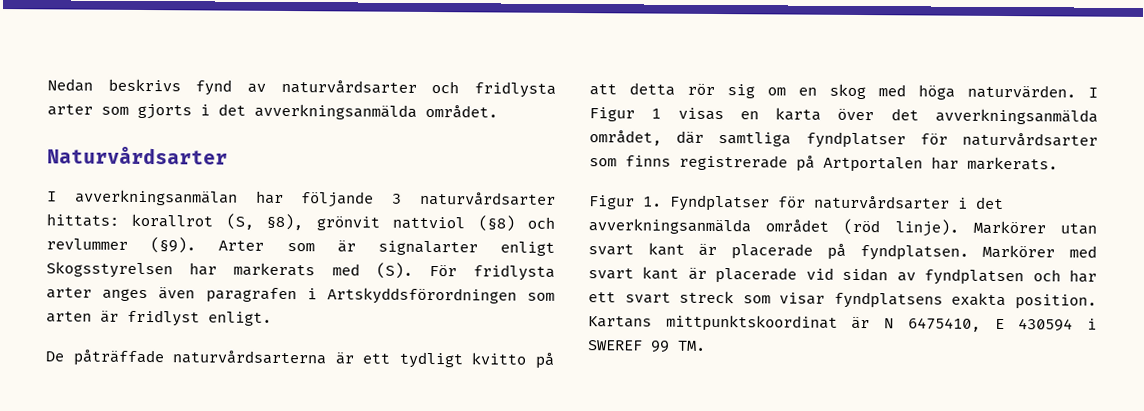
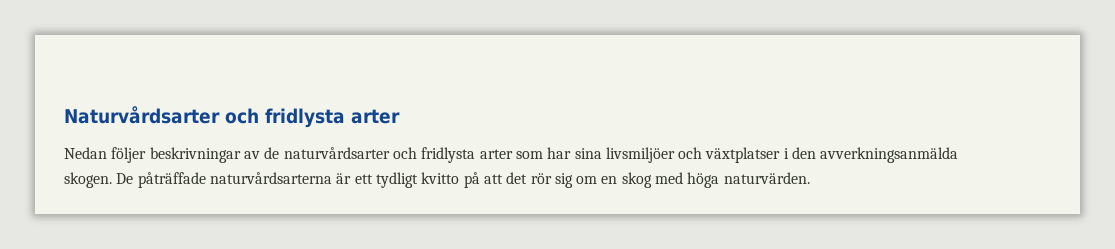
[47,78,266,96] Nedan beskrivs fynd av -> [64,106,400,128] [64,147,280,163] Naturvårdsarter och fridlysta arter // Nedan följer beskrivningar av de
[137,103,498,120] [47,146,228,165] [47,189,556,208] [46,213,555,232] [46,237,555,256] [46,261,555,281] [46,287,555,305] [46,309,272,327] gjorts i det avverkningsanmälda området. // Naturvårdsarter // I avverkningsanmälan har följande 3 naturvårdsarter hittats: korallrot (S, §8), grönvit nattviol (§8) och revlummer (§9). Arter som är signalarter enligt Skogsstyrelsen har markerats med (S). För fridlysta arter anges även paragrafen i Artskyddsförordningen som arten är fridlyst enligt. // -> [547,147,959,163] [64,172,112,188] har sina livsmiljöer och växtplatser i den avverkningsanmälda skogen.
[629,82,675,96] detta -> [506,172,528,184] det
[1088,87,1098,98] [589,107,1098,125] [589,130,1098,149] [589,154,1058,173] [588,194,1004,212] [588,218,1097,237] [588,242,1097,261] [588,266,1097,286] [588,290,1097,310] [588,314,1097,332] [587,340,706,353] I Figur 1 visas en karta över det avverkningsanmälda området, där samtliga fyndplatser för naturvårdsarter som finns registrerade på Artportalen har markerats. // Figur 1. Fyndplatser för naturvårdsarter i det avverkningsanmälda området (röd linje). Markörer utan svart kant är placerade på fyndplatsen. Markörer med svart kant är placerade vid sidan av fyndplatsen och har ett svart streck som visar fyndplatsens exakta position. Kartans mittpunktskoordinat är N 6475410, E 430594 i SWEREF 99 TM. -> (810, 178) none

